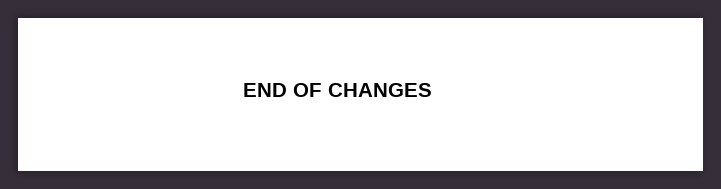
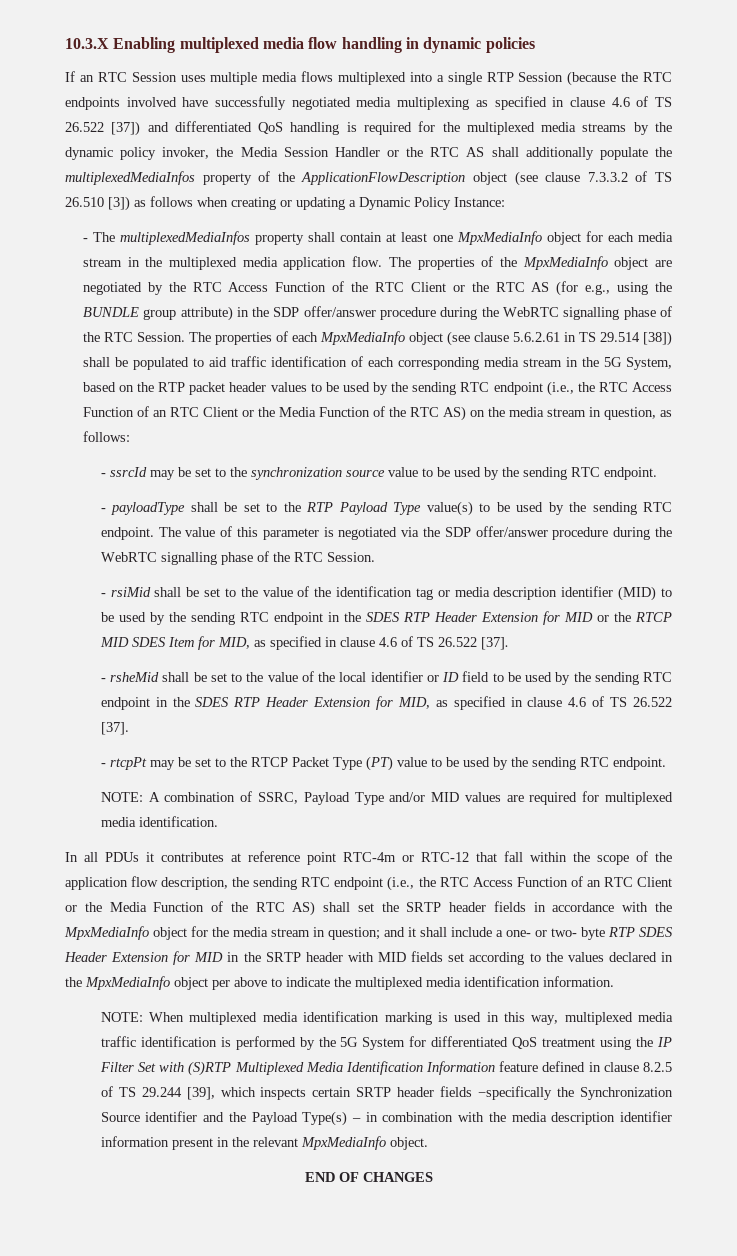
(243, 90) none -> [65,37,535,53] [65,71,672,86] [65,96,672,110] [65,121,673,136] [65,147,672,160] [65,171,673,186] [65,196,505,211] [82,231,673,245] [82,256,672,270] [82,281,672,296] [82,306,672,321] [82,331,672,346] [82,356,672,370] [82,381,672,396] [82,406,672,421] [82,431,130,442] [100,467,657,480] [100,501,672,516] [100,526,672,540] [100,551,375,565] [100,586,672,601] [100,611,672,625] [99,636,509,650] [100,671,673,685] [100,696,673,710] [100,722,129,735] [100,756,666,771] [100,791,673,805] [100,816,218,827] [65,851,672,865] [65,876,673,891] [65,901,672,916] [64,926,673,940] [64,951,674,965] [65,976,614,990] [100,1011,673,1025] [100,1036,673,1050] [99,1061,672,1076] [100,1086,673,1100] [100,1111,672,1126] [100,1136,428,1150] 10.3.X Enabling multiplexed media flow handling in dynamic policies // If an RTC Session uses multiple media flows multiplexed into a single RTP Session (because the RTC endpoints involved have successfully negotiated media multiplexing as specified in clause 4.6 of TS 26.522 [37]) and differentiated QoS handling is required for the multiplexed media streams by the dynamic policy invoker, the Media Session Handler or the RTC AS shall additionally populate the multiplexedMediaInfos property of the ApplicationFlowDescription object (see clause 7.3.3.2 of TS 26.510 [3]) as follows when creating or updating a Dynamic Policy Instance: // - The multiplexedMediaInfos property shall contain at least one MpxMediaInfo object for each media stream in the multiplexed media application flow. The properties of the MpxMediaInfo object are negotiated by the RTC Access Function of the RTC Client or the RTC AS (for e.g., using the BUNDLE group attribute) in the SDP offer/answer procedure during the WebRTC signalling phase of the RTC Session. The properties of each MpxMediaInfo object (see clause 5.6.2.61 in TS 29.514 [38]) shall be populated to aid traffic identification of each corresponding media stream in the 5G System, based on the RTP packet header values to be used by the sending RTC endpoint (i.e., the RTC Access Function of an RTC Client or the Media Function of the RTC AS) on the media stream in question, as follows: // - ssrcId may be set to the synchronization source value to be used by the sending RTC endpoint. // - payloadType shall be set to the RTP Payload Type value(s) to be used by the sending RTC endpoint. The value of this parameter is negotiated via the SDP offer/answer procedure during the WebRTC signalling phase of the RTC Session. // - rsiMid shall be set to the value of the identification tag or media description identifier (MID) to be used by the sending RTC endpoint in the SDES RTP Header Extension for MID or the RTCP MID SDES Item for MID, as specified in clause 4.6 of TS 26.522 [37]. // - rsheMid shall be set to the value of the local identifier or ID field to be used by the sending RTC endpoint in the SDES RTP Header Extension for MID, as specified in clause 4.6 of TS 26.522 [37]. // - rtcpPt may be set to the RTCP Packet Type (PT) value to be used by the sending RTC endpoint. // NOTE: A combination of SSRC, Payload Type and/or MID values are required for multiplexed media identification. // In all PDUs it contributes at reference point RTC-4m or RTC-12 that fall within the scope of the application flow description, the sending RTC endpoint (i.e., the RTC Access Function of an RTC Client or the Media Function of the RTC AS) shall set the SRTP header fields in accordance with the MpxMediaInfo object for the media stream in question; and it shall include a one- or two- byte RTP SDES Header Extension for MID in the SRTP header with MID fields set according to the values declared in the MpxMediaInfo object per above to indicate the multiplexed media identification information. // NOTE: When multiplexed media identification marking is used in this way, multiplexed media traffic identification is performed by the 5G System for differentiated QoS treatment using the IP Filter Set with (S)RTP Multiplexed Media Identification Information feature defined in clause 8.2.5 of TS 29.244 [39], which inspects certain SRTP header fields −specifically the Synchronization Source identifier and the Payload Type(s) – in combination with the media description identifier information present in the relevant MpxMediaInfo object. //

